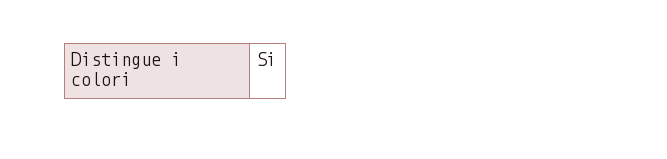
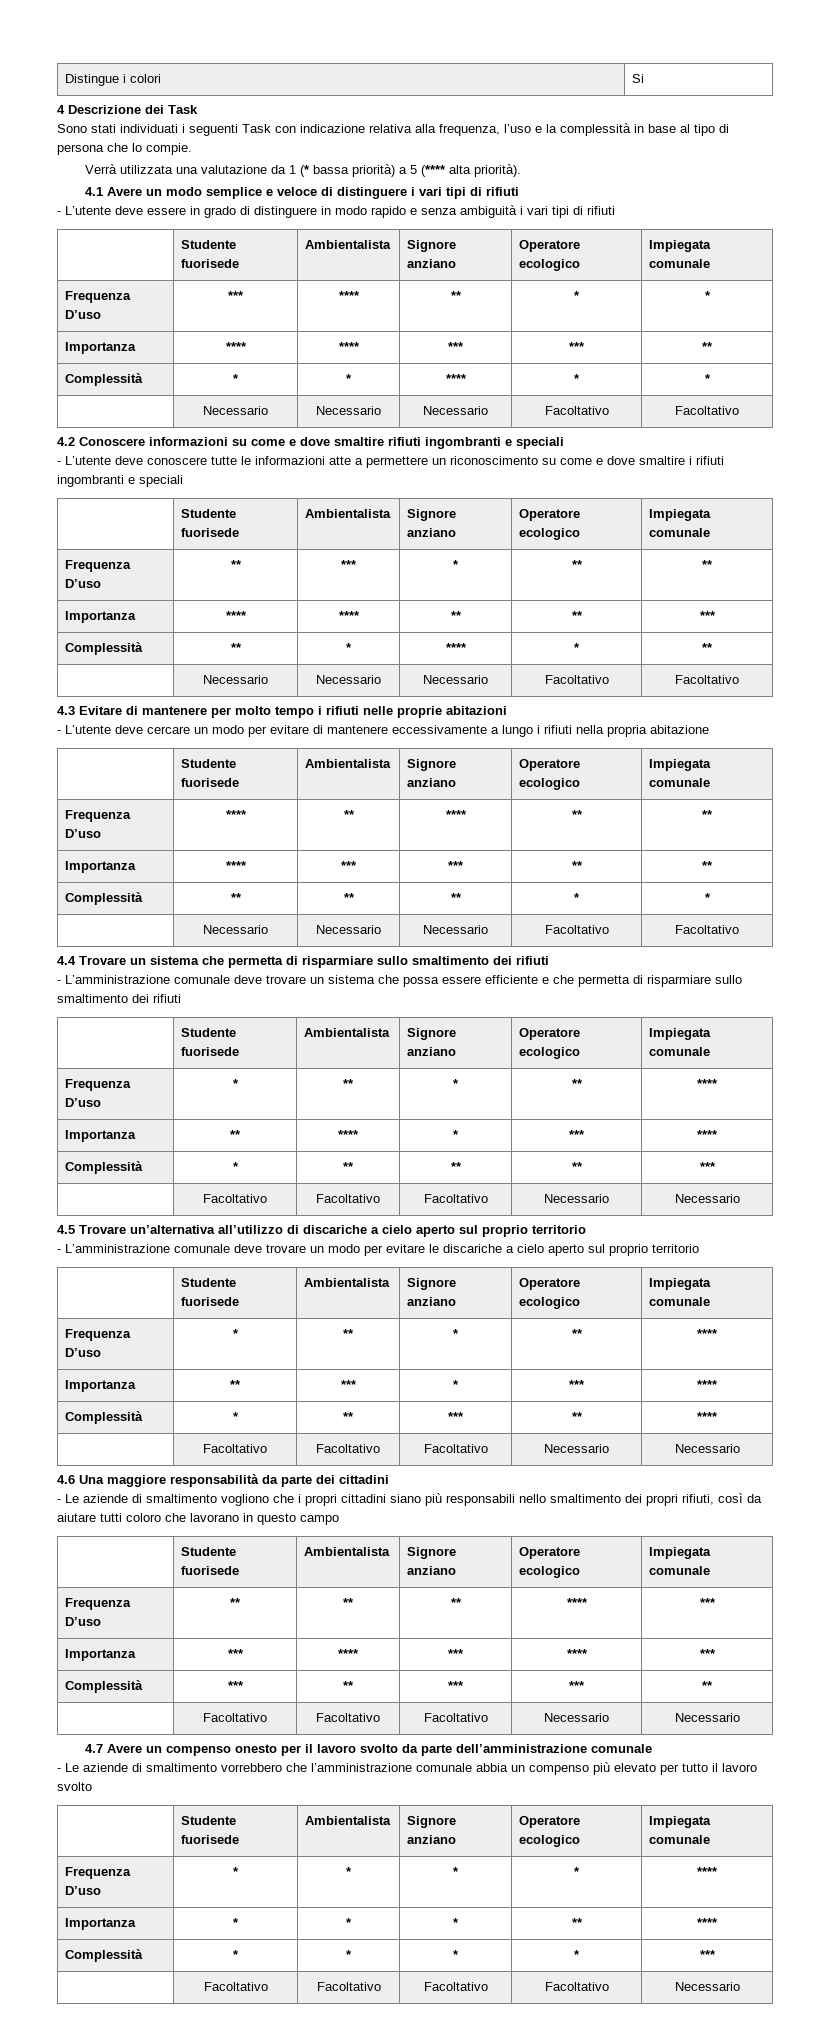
(277, 59) none -> [57,105,198,114] [57,123,729,136] [57,143,192,155] [84,164,521,177] [84,187,519,199] [57,205,615,218] [181,240,237,249] [181,259,240,268] [305,240,392,249] [407,240,457,252] [407,259,457,268] [519,240,581,252] [519,259,581,271] [649,240,712,252] [649,259,711,268] [65,291,132,303] [65,310,102,319] [228,291,244,300] [338,291,360,300] [450,291,462,300] [574,291,580,300] [704,291,711,300] [65,342,137,354] [225,342,247,351] [338,342,360,351] [448,342,465,351] [569,342,585,351] [702,342,713,351] [65,373,144,386] [233,374,239,383] [346,374,353,383] [445,374,467,383] [574,374,580,383] [704,374,711,383] [203,406,268,415] [316,406,381,415] [423,406,489,415] [544,406,609,415] [675,406,739,415] [57,437,564,449] [57,456,724,468] [57,475,183,487] [181,509,237,518] [181,528,240,537] [305,509,392,518] [407,509,457,521] [407,528,457,537] [519,509,581,521] [519,528,581,540] [649,509,712,521] [649,528,711,537] [65,560,132,572] [65,579,102,588] [230,560,242,569] [341,560,358,569] [453,560,460,569] [571,560,583,569] [702,560,713,569] [65,611,137,623] [225,611,247,620] [338,611,360,620] [450,611,462,620] [571,611,583,620] [699,611,716,620] [65,642,144,655] [230,643,242,652] [346,643,353,652] [445,643,467,652] [574,643,580,652] [702,643,713,652] [203,675,268,684] [316,675,381,684] [423,675,489,684] [544,675,609,684] [675,675,739,684] [57,706,507,718] [57,725,709,737] [181,759,237,768] [181,778,240,787] [305,759,392,768] [407,759,457,771] [407,778,457,787] [519,759,581,771] [519,778,581,790] [649,759,712,771] [649,778,711,787] [65,810,132,822] [65,829,102,838] [225,810,247,819] [343,810,355,819] [445,810,467,819] [571,810,583,819] [702,810,713,819] [65,861,137,873] [225,861,247,870] [341,861,358,870] [448,861,465,870] [571,861,583,870] [702,861,713,870] [65,892,144,905] [230,893,242,902] [343,893,355,902] [450,893,462,902] [574,893,580,902] [704,893,711,902] [203,925,268,934] [316,925,381,934] [423,925,489,934] [544,925,609,934] [675,925,739,934] [57,956,549,968] [57,975,742,987] [57,994,181,1003] [181,1028,237,1037] [181,1047,240,1056] [304,1028,391,1037] [407,1028,457,1040] [407,1047,457,1056] [519,1028,581,1040] [519,1047,581,1059] [649,1028,712,1040] [649,1047,711,1056] [65,1079,132,1091] [65,1098,102,1107] [232,1079,239,1088] [343,1079,355,1088] [453,1079,460,1088] [571,1079,583,1088] [697,1079,718,1088] [65,1130,137,1142] [230,1130,241,1139] [338,1130,360,1139] [453,1130,460,1139] [569,1130,585,1139] [697,1130,718,1139] [65,1161,144,1174] [232,1162,239,1171] [343,1162,355,1171] [450,1162,462,1171] [571,1162,583,1171] [699,1162,716,1171] [203,1194,267,1203] [316,1194,380,1203] [423,1194,488,1203] [544,1194,609,1203] [674,1194,740,1203] [57,1225,586,1237] [57,1244,699,1256] [181,1278,237,1287] [181,1297,240,1306] [304,1278,391,1287] [407,1278,457,1290] [407,1297,457,1306] [519,1278,581,1290] [519,1297,581,1309] [649,1278,712,1290] [649,1297,711,1306] [65,1329,132,1341] [65,1348,102,1357] [232,1329,239,1338] [343,1329,355,1338] [453,1329,460,1338] [571,1329,583,1338] [697,1329,718,1338] [65,1380,137,1392] [230,1380,241,1389] [340,1380,357,1389] [453,1380,460,1389] [569,1380,585,1389] [697,1380,718,1389] [65,1411,144,1424] [232,1412,239,1421] [343,1412,355,1421] [448,1412,465,1421] [571,1412,583,1421] [697,1412,718,1421] [203,1444,267,1453] [316,1444,380,1453] [423,1444,488,1453] [544,1444,609,1453] [674,1444,740,1453] [57,1474,389,1487] [57,1493,762,1506] [57,1513,339,1525] [181,1547,237,1556] [181,1566,240,1575] [304,1547,391,1556] [407,1547,457,1559] [407,1566,457,1575] [519,1547,581,1559] [519,1566,581,1578] [649,1547,712,1559] [649,1566,711,1575] [65,1598,132,1610] [65,1617,102,1626] [230,1598,241,1607] [343,1598,355,1607] [450,1598,462,1607] [566,1598,588,1607] [699,1598,716,1607] [65,1649,137,1661] [227,1649,244,1658] [338,1649,360,1658] [448,1649,465,1658] [566,1649,588,1658] [699,1649,716,1658] [65,1680,144,1693] [227,1681,244,1690] [343,1681,355,1690] [448,1681,465,1690] [569,1681,585,1690] [702,1681,713,1690] [203,1713,267,1722] [316,1713,380,1722] [423,1713,488,1722] [544,1713,609,1722] [674,1713,740,1722] [84,1744,652,1756] [57,1762,757,1775] [57,1782,92,1791] [181,1816,237,1825] [181,1835,240,1844] [305,1816,392,1825] [407,1816,457,1828] [407,1835,457,1844] [519,1816,581,1828] [519,1835,581,1847] [649,1816,712,1828] [649,1835,711,1844] [65,1867,132,1879] [65,1886,102,1895] [233,1867,239,1876] [346,1867,353,1876] [453,1867,460,1876] [574,1867,580,1876] [697,1867,718,1876] [65,1918,137,1930] [233,1918,239,1927] [346,1918,353,1927] [453,1918,460,1927] [571,1918,583,1927] [697,1918,718,1927] [65,1949,144,1962] [233,1950,239,1959] [346,1950,353,1959] [453,1950,460,1959] [574,1950,580,1959] [699,1950,716,1959] [203,1982,268,1991] [316,1982,381,1991] [423,1982,488,1991] [544,1982,609,1991] [674,1982,740,1991] // 4 Descrizione dei Task // Sono stati individuati i seguenti Task con indicazione relativa alla frequenza, l’uso e la complessità in base al tipo di persona che lo compie. // Verrà utilizzata una valutazione da 1 (* bassa priorità) a 5 (**** alta priorità). // 4.1 Avere un modo semplice e veloce di distinguere i vari tipi di rifiuti // - L’utente deve essere in grado di distinguere in modo rapido e senza ambiguità i vari tipi di rifiuti // | Studente fuorisede | Ambientalista | Signore anziano | Operatore ecologico | Impiegata comunale // Frequenza D’uso | *** | **** | ** | * | * // Importanza | **** | **** | *** | *** | ** // Complessità | * | * | **** | * | * // | Necessario | Necessario | Necessario | Facoltativo | Facoltativo // 4.2 Conoscere informazioni su come e dove smaltire rifiuti ingombranti e speciali // - L’utente deve conoscere tutte le informazioni atte a permettere un riconoscimento su come e dove smaltire i rifiuti ingombranti e speciali // | Studente fuorisede | Ambientalista | Signore anziano | Operatore ecologico | Impiegata comunale // Frequenza D’uso | ** | *** | * | ** | ** // Importanza | **** | **** | ** | ** | *** // Complessità | ** | * | **** | * | ** // | Necessario | Necessario | Necessario | Facoltativo | Facoltativo // 4.3 Evitare di mantenere per molto tempo i rifiuti nelle proprie abitazioni // - L’utente deve cercare un modo per evitare di mantenere eccessivamente a lungo i rifiuti nella propria abitazione // | Studente fuorisede | Ambientalista | Signore anziano | Operatore ecologico | Impiegata comunale // Frequenza D’uso | **** | ** | **** | ** | ** // Importanza | **** | *** | *** | ** | ** // Complessità | ** | ** | ** | * | * // | Necessario | Necessario | Necessario | Facoltativo | Facoltativo // 4.4 Trovare un sistema che permetta di risparmiare sullo smaltimento dei rifiuti // - L’amministrazione comunale deve trovare un sistema che possa essere efficiente e che permetta di risparmiare sullo smaltimento dei rifiuti // | Studente fuorisede | Ambientalista | Signore anziano | Operatore ecologico | Impiegata comunale // Frequenza D’uso | * | ** | * | ** | **** // Importanza | ** | **** | * | *** | **** // Complessità | * | ** | ** | ** | *** // | Facoltativo | Facoltativo | Facoltativo | Necessario | Necessario // 4.5 Trovare un’alternativa all’utilizzo di discariche a cielo aperto sul proprio territorio // - L’amministrazione comunale deve trovare un modo per evitare le discariche a cielo aperto sul proprio territorio // | Studente fuorisede | Ambientalista | Signore anziano | Operatore ecologico | Impiegata comunale // Frequenza D’uso | * | ** | * | ** | **** // Importanza | ** | *** | * | *** | **** // Complessità | * | ** | *** | ** | **** // | Facoltativo | Facoltativo | Facoltativo | Necessario | Necessario // 4.6 Una maggiore responsabilità da parte dei cittadini // - Le aziende di smaltimento vogliono che i propri cittadini siano più responsabili nello smaltimento dei propri rifiuti, così da aiutare tutti coloro che lavorano in questo campo // | Studente fuorisede | Ambientalista | Signore anziano | Operatore ecologico | Impiegata comunale // Frequenza D’uso | ** | ** | ** | **** | *** // Importanza | *** | **** | *** | **** | *** // Complessità | *** | ** | *** | *** | ** // | Facoltativo | Facoltativo | Facoltativo | Necessario | Necessario // 4.7 Avere un compenso onesto per il lavoro svolto da parte dell’amministrazione comunale // - Le aziende di smaltimento vorrebbero che l’amministrazione comunale abbia un compenso più elevato per tutto il lavoro svolto // | Studente fuorisede | Ambientalista | Signore anziano | Operatore ecologico | Impiegata comunale // Frequenza D’uso | * | * | * | * | **** // Importanza | * | * | * | ** | **** // Complessità | * | * | * | * | *** // | Facoltativo | Facoltativo | Facoltativo | Facoltativo | Necessario

